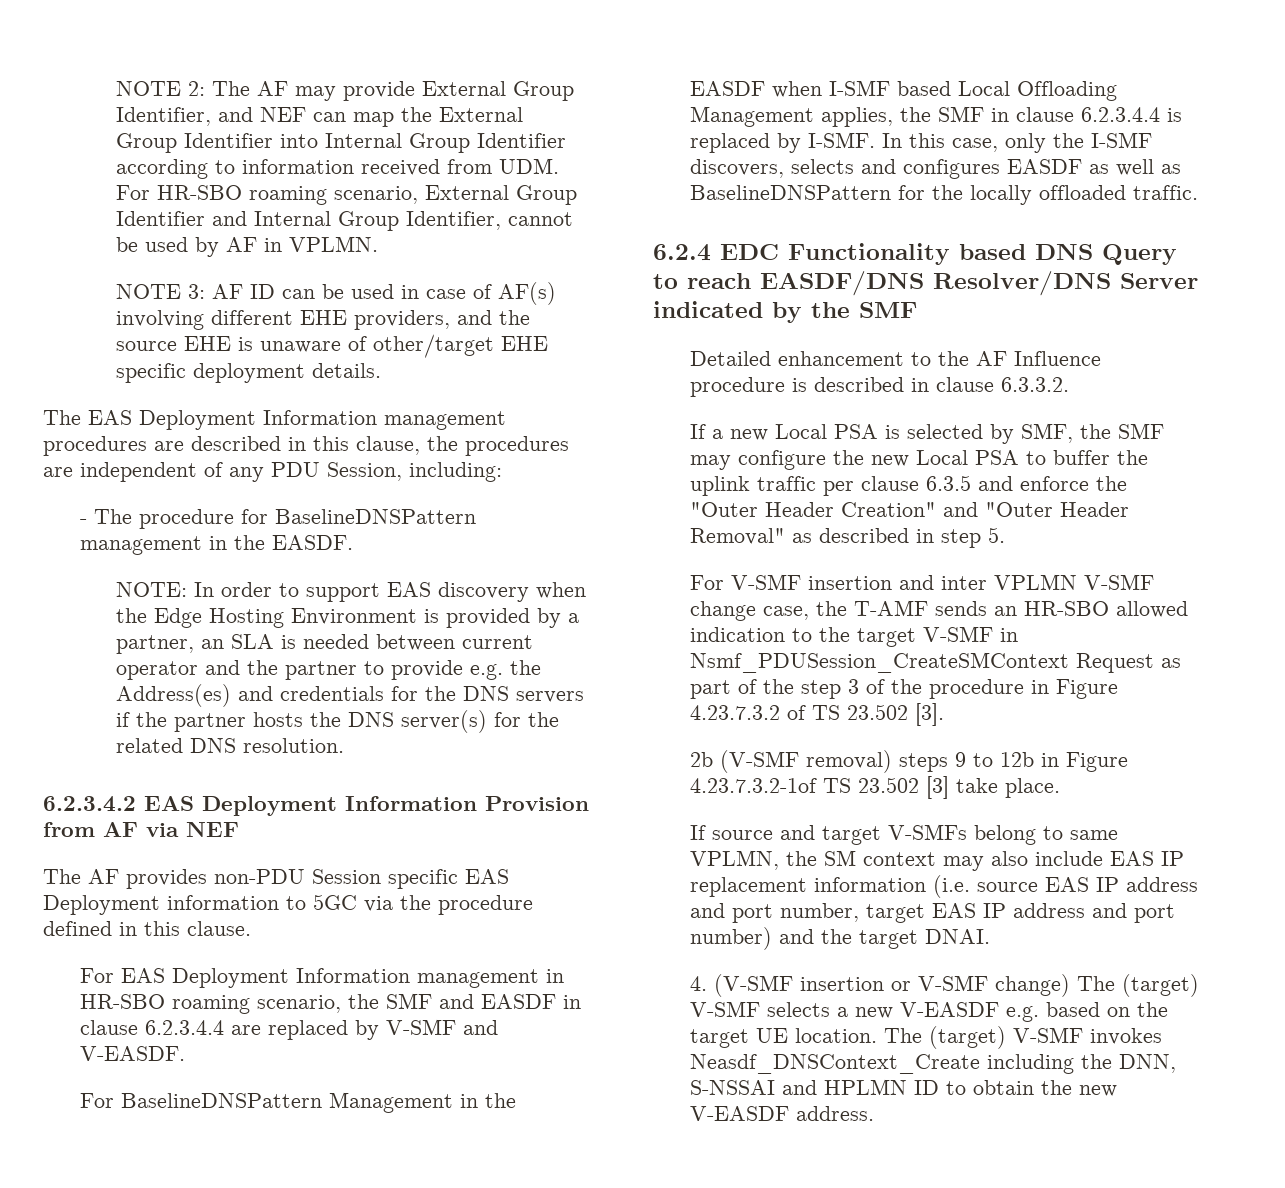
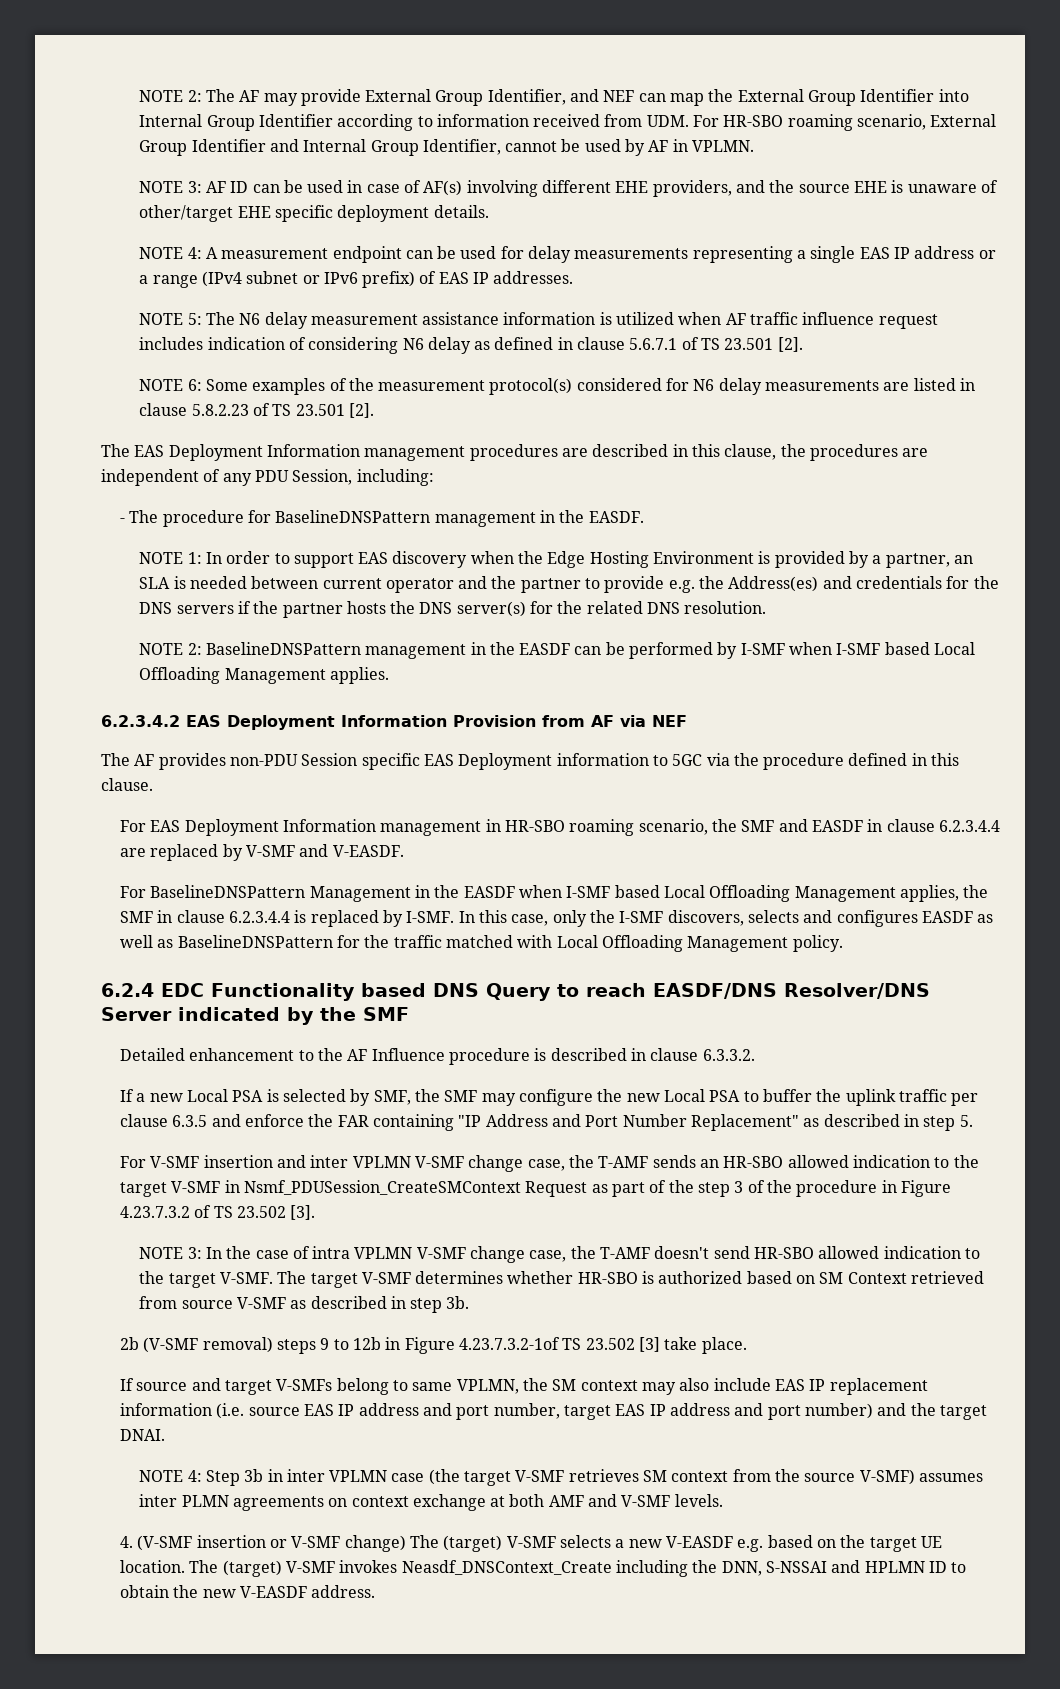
(382, 370) none -> [139,246,996,263] [139,271,574,288] [139,312,938,329] [139,337,803,354] [139,378,976,395] [139,403,374,418] // NOTE 4: A measurement endpoint can be used for delay measurements representing a single EAS IP address or a range (IPv4 subnet or IPv6 prefix) of EAS IP addresses. // NOTE 5: The N6 delay measurement assistance information is utilized when AF traffic influence request includes indication of considering N6 delay as defined in clause 5.6.7.1 of TS 23.501 [2]. // NOTE 6: Some examples of the measurement protocol(s) considered for N6 delay measurements are listed in clause 5.8.2.23 of TS 23.501 [2].
[116,582,188,597] NOTE: -> [139,552,202,564] NOTE 1:
(345, 745) none -> [139,642,976,659] [139,667,389,684] // NOTE 2: BaselineDNSPattern management in the EASDF can be performed by I-SMF when I-SMF based Local Offloading Management applies.
[969,185,1198,205] locally offloaded traffic. -> [393,935,843,952] traffic matched with Local Offloading Management policy.
[689,502,1129,517] [689,528,785,545] "Outer Header Creation" and "Outer Header Removal" -> [337,1114,799,1131] FAR containing "IP Address and Port Number Replacement"
(944, 714) none -> [139,1246,980,1263] [139,1271,985,1288] [139,1296,470,1313] // NOTE 3: In the case of intra VPLMN V-SMF change case, the T-AMF doesn't send HR-SBO allowed indication to the target V-SMF. The target V-SMF determines whether HR-SBO is authorized based on SM Context retrieved from source V-SMF as described in step 3b.
(990, 936) none -> [139,1469,983,1486] [139,1494,723,1511] // NOTE 4: Step 3b in inter VPLMN case (the target V-SMF retrieves SM context from the source V-SMF) assumes inter PLMN agreements on context exchange at both AMF and V-SMF levels.

